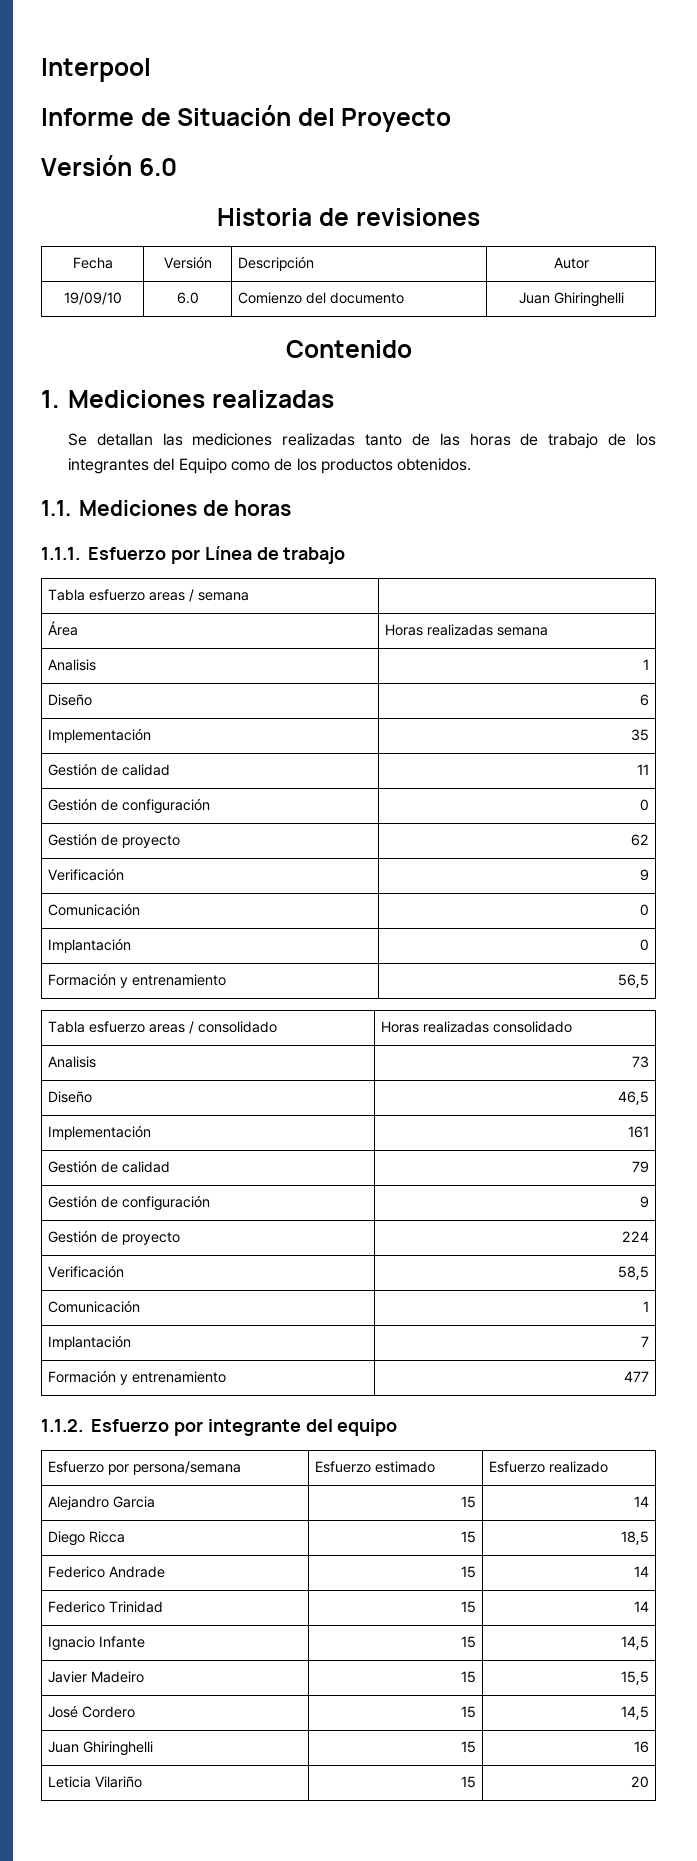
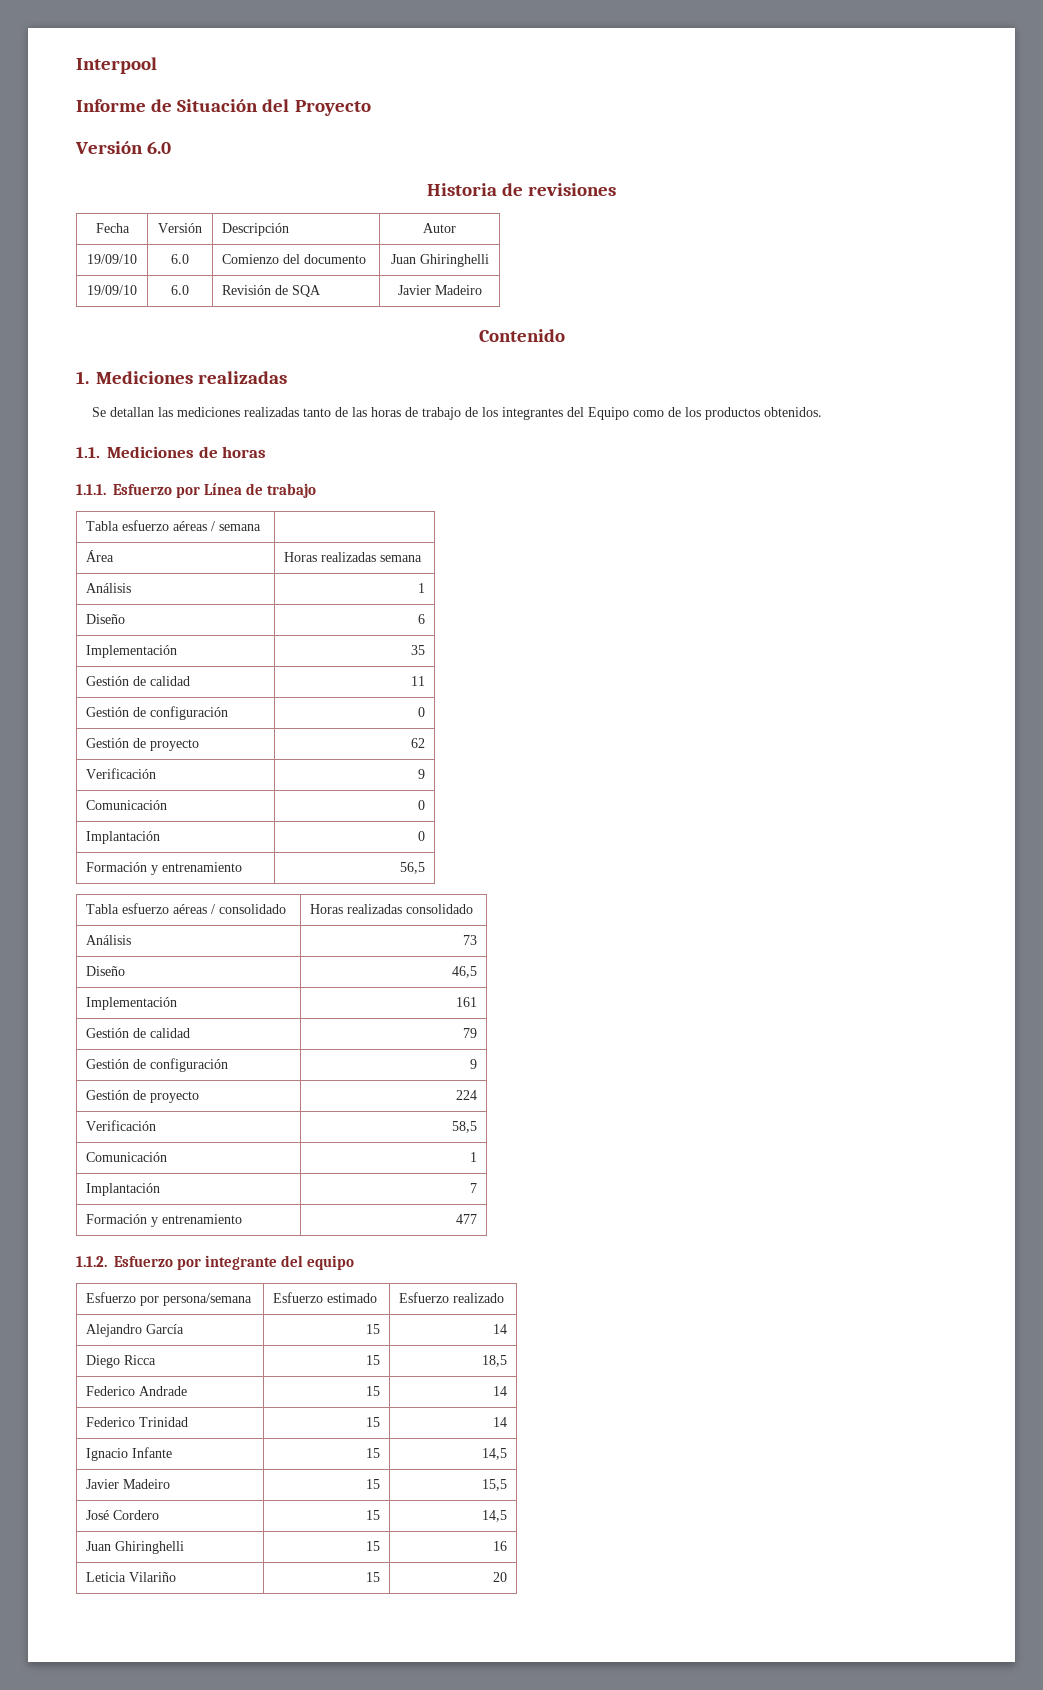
(624, 299) none -> [87,285,137,295] [171,285,189,295] [222,285,322,297] [397,285,482,295] // 19/09/10 | 6.0 | Revisión de SQA | Javier Madeiro
[149,592,186,601] areas -> [173,521,208,531] aéreas
[48,659,97,671] Analisis -> [86,583,132,593] Análisis
[149,1024,186,1033] areas -> [173,904,208,914] aéreas
[48,1056,97,1068] Analisis -> [86,935,132,945] Análisis
[113,1496,156,1508] Garcia -> [146,1324,185,1334] García

